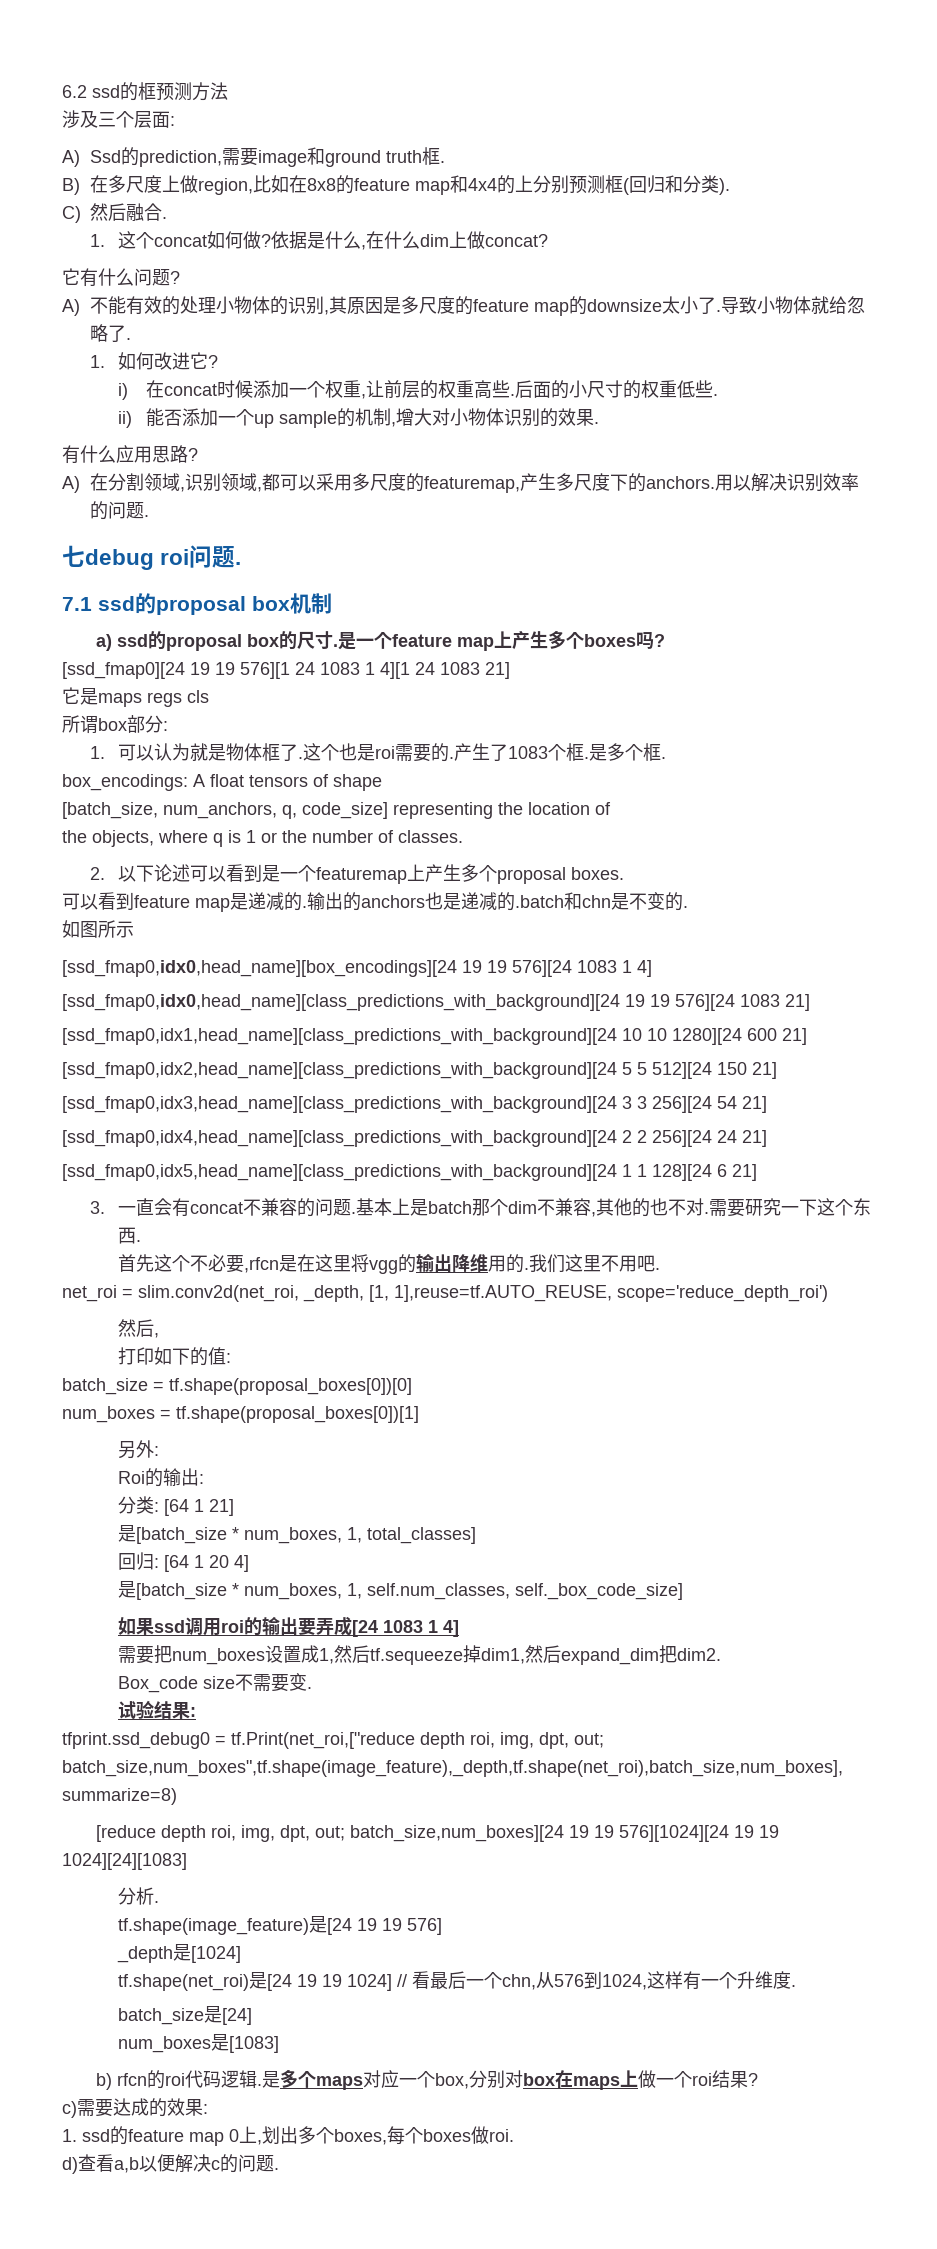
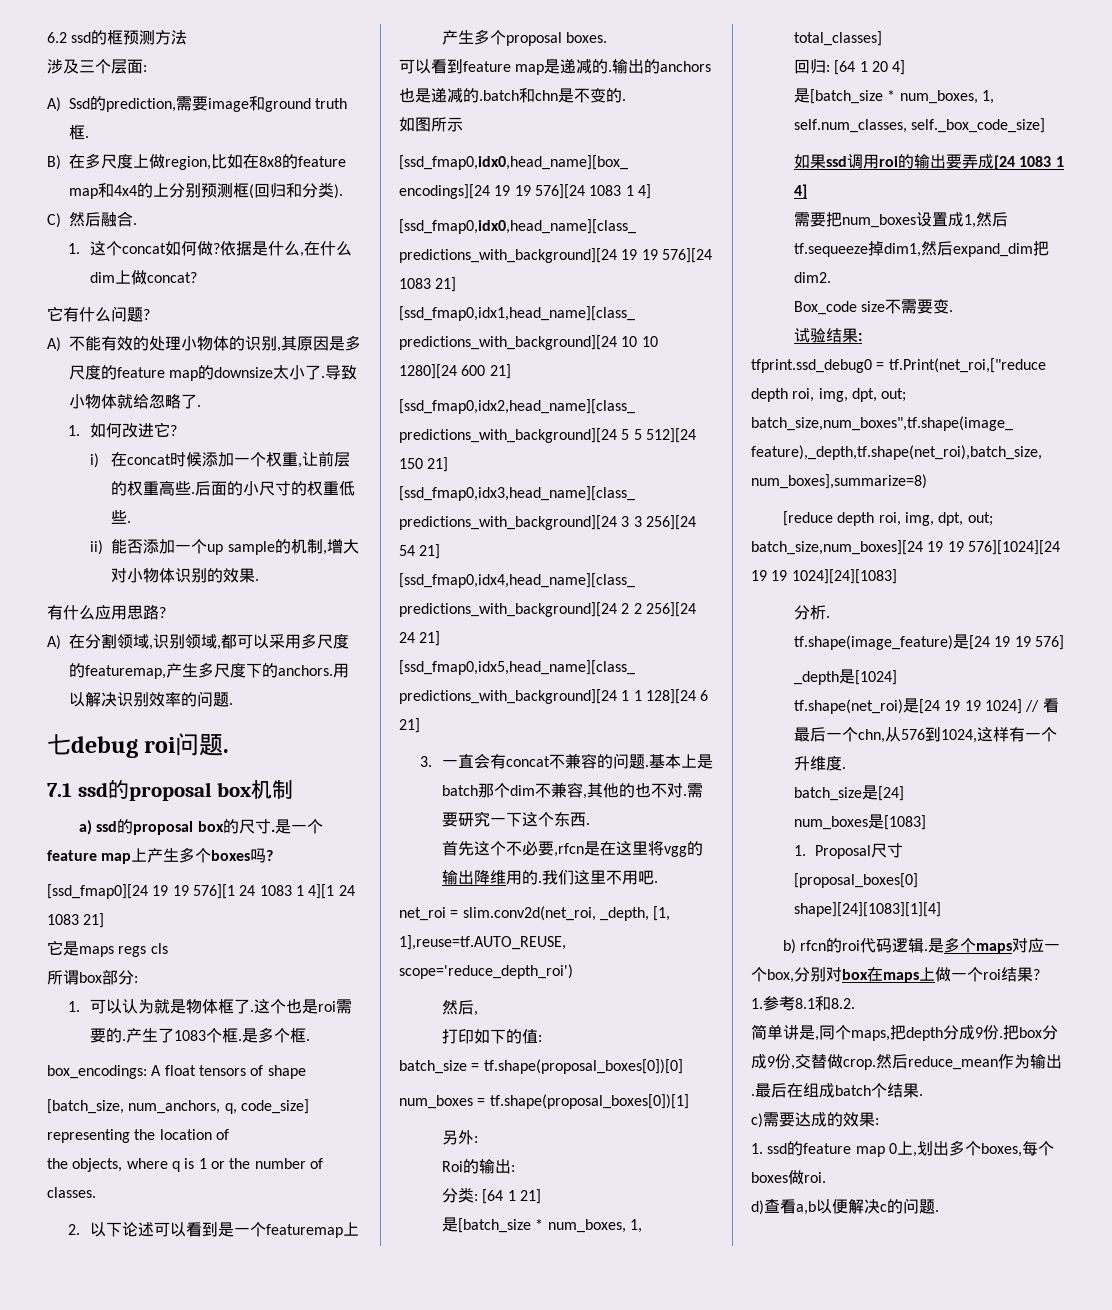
(280, 2044) none -> [793,843,904,859] [793,873,918,888] [793,902,941,917] // 1. Proposal尺寸 // [proposal_boxes[0] shape][24][1083][1][4]
(759, 2079) none -> [751,996,855,1011] [751,1024,1058,1041] [751,1054,1062,1070] [751,1083,923,1098] // 1.参考8.1和8.2. // 简单讲是,同个maps,把depth分成9份.把box分成9份,交替做crop.然后reduce_mean作为输出.最后在组成batch个结果.

